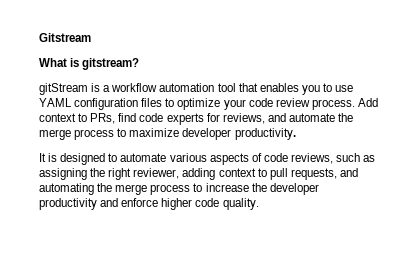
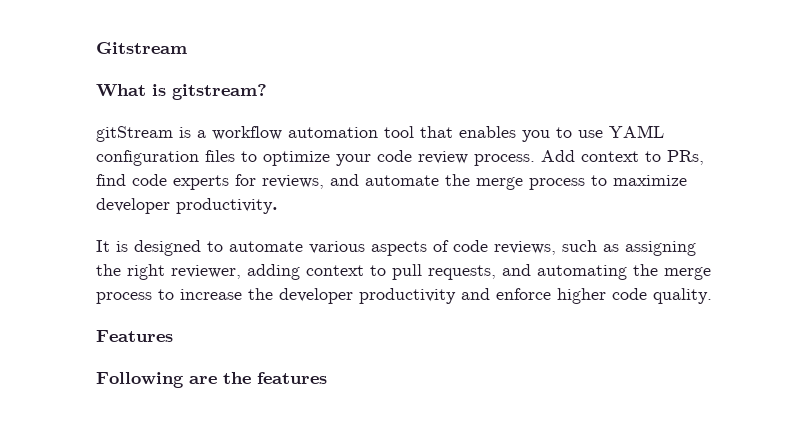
(259, 204) none -> [96,330,173,342] [96,372,327,388] // Features // Following are the features

